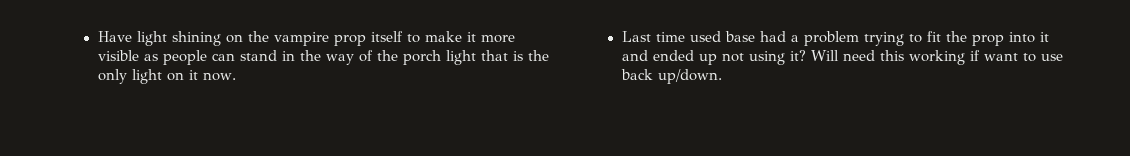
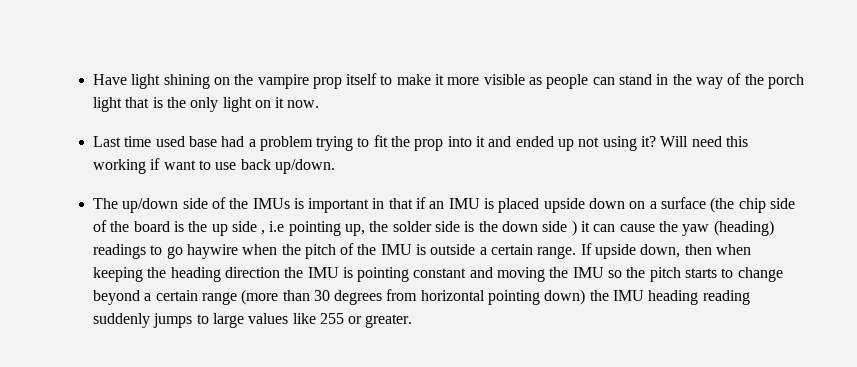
(722, 76) none -> [92,197,795,213] [92,220,774,236] [92,243,751,259] [92,267,783,282] [92,289,750,305] [92,313,413,328] // The up/down side of the IMUs is important in that if an IMU is placed upside down on a surface (the chip side of the board is the up side , i.e pointing up, the solder side is the down side ) it can cause the yaw (heading) readings to go haywire when the pitch of the IMU is outside a certain range. If upside down, then when keeping the heading direction the IMU is pointing constant and moving the IMU so the pitch starts to change beyond a certain range (more than 30 degrees from horizontal pointing down) the IMU heading reading suddenly jumps to large values like 255 or greater.

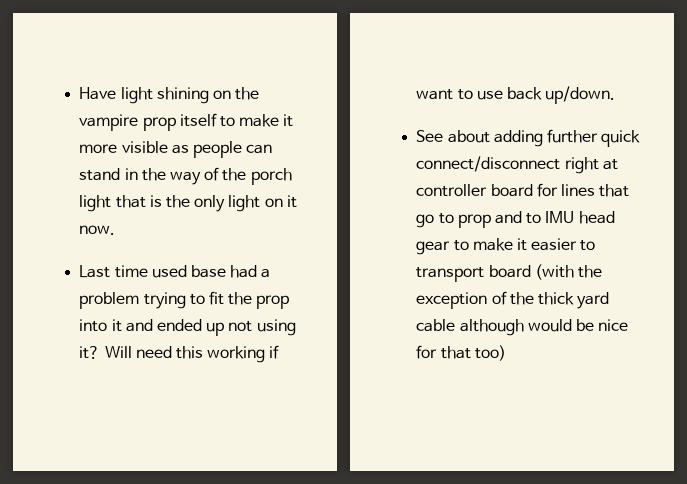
[92,197,795,213] [92,220,774,236] [92,243,751,259] [92,267,783,282] [92,289,750,305] [92,313,413,328] The up/down side of the IMUs is important in that if an IMU is placed upside down on a surface (the chip side of the board is the up side , i.e pointing up, the solder side is the down side ) it can cause the yaw (heading) readings to go haywire when the pitch of the IMU is outside a certain range. If upside down, then when keeping the heading direction the IMU is pointing constant and moving the IMU so the pitch starts to change beyond a certain range (more than 30 degrees from horizontal pointing down) the IMU heading reading suddenly jumps to large values like 255 or greater. -> [416,129,641,147] [416,156,618,174] [416,183,630,197] [416,211,615,228] [416,238,596,255] [416,264,602,282] [416,291,610,309] [416,319,629,336] [416,345,506,361] See about adding further quick connect/disconnect right at controller board for lines that go to prop and to IMU head gear to make it easier to transport board (with the exception of the thick yard cable although would be nice for that too)

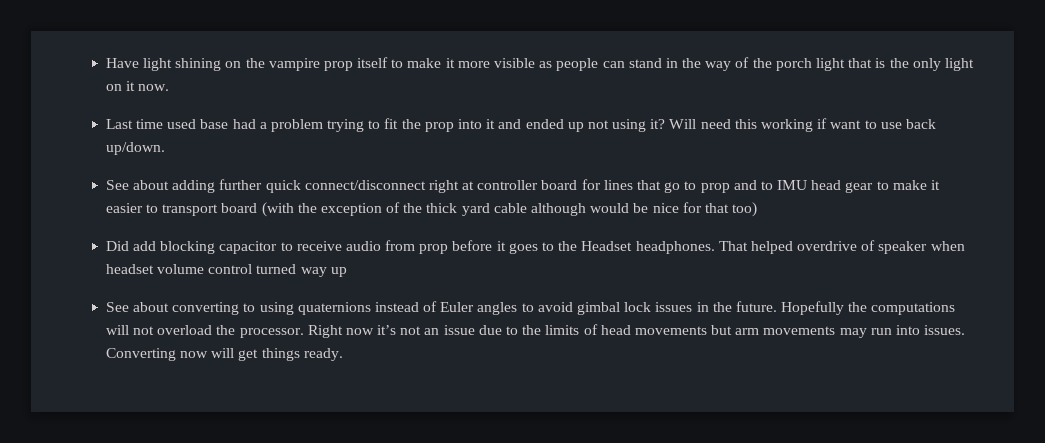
(506, 353) none -> [105,240,965,254] [105,264,347,277] [105,301,956,315] [105,324,966,338] [105,348,343,361] // Did add blocking capacitor to receive audio from prop before it goes to the Headset headphones. That helped overdrive of speaker when headset volume control turned way up // See about converting to using quaternions instead of Euler angles to avoid gimbal lock issues in the future. Hopefully the computations will not overload the processor. Right now it’s not an issue due to the limits of head movements but arm movements may run into issues. Converting now will get things ready.

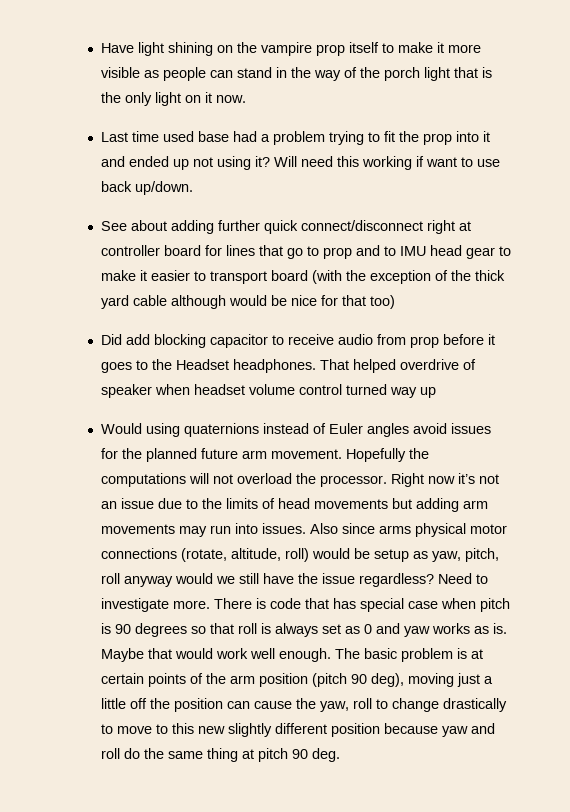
[105,302,256,315] See about converting to -> [101,423,143,434] Would
[521,301,777,315] to avoid gimbal lock issues in the future. -> [413,423,492,434] [101,448,343,462] avoid issues for the planned future arm movement.
(733, 330) none -> [416,498,460,512] adding
[105,348,343,361] Converting now will get things ready. -> [310,523,508,537] [101,548,500,562] [101,573,489,587] [101,598,511,612] [101,623,508,637] [101,648,484,662] [101,673,494,687] [101,698,508,712] [101,723,496,737] [101,748,341,762] Also since arms physical motor connections (rotate, altitude, roll) would be setup as yaw, pitch, roll anyway would we still have the issue regardless? Need to investigate more. There is code that has special case when pitch is 90 degrees so that roll is always set as 0 and yaw works as is. Maybe that would work well enough. The basic problem is at certain points of the arm position (pitch 90 deg), moving just a little off the position can cause the yaw, roll to change drastically to move to this new slightly different position because yaw and roll do the same thing at pitch 90 deg.

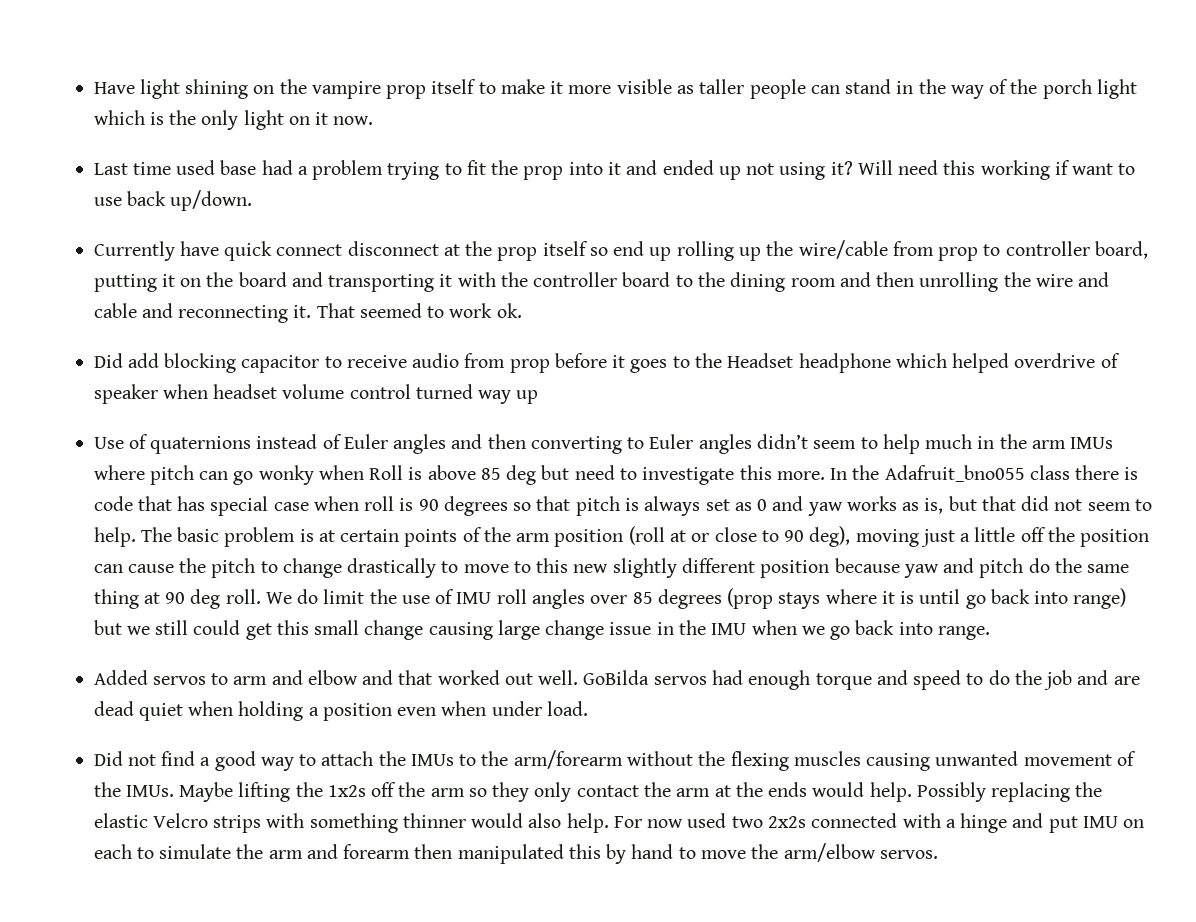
(160, 74) none -> [699,79,745,94] taller
[454,67,479,78] that -> [93,110,145,125] which
[101,220,472,234] [101,245,512,259] [101,270,506,284] [101,295,396,309] See about adding further quick connect/disconnect right at controller board for lines that go to prop and to IMU head gear to make it easier to transport board (with the exception of the thick yard cable although would be nice for that too) -> [93,240,1148,261] [93,272,1110,292] [93,303,522,323] Currently have quick connect disconnect at the prop itself so end up rolling up the wire/cable from prop to controller board, putting it on the board and transporting it with the controller board to the dining room and then unrolling the wire and cable and reconnecting it. That seemed to work ok.
[233,359,350,373] headphones. That -> [798,353,947,373] headphone which
[101,423,181,437] Would using -> [93,434,148,449] Use of
[413,423,492,434] [101,448,430,462] [101,473,500,487] [101,498,489,512] [101,523,508,537] [101,548,500,562] [101,573,489,587] [101,598,253,612] avoid issues for the planned future arm movement. Hopefully the computations will not overload the processor. Right now it’s not an issue due to the limits of head movements but adding arm movements may run into issues. Also since arms physical motor connections (rotate, altitude, roll) would be setup as yaw, pitch, roll anyway would we still have the issue regardless? Need to investigate more. There -> [451,434,1114,454] [93,465,1120,485] and then converting to Euler angles didn’t seem to help much in the arm IMUs where pitch can go wonky when Roll is above 85 deg but need to investigate this more. In the Adafruit_bno055 class there
[480,598,511,612] pitch -> [364,496,395,511] roll
[238,623,258,634] roll -> [575,496,620,516] pitch
[493,623,508,634] [101,648,332,662] is. Maybe that would work well enough. -> [924,496,1152,514] [93,527,136,547] is, but that did not seem to help.
[312,673,348,687] (pitch -> [628,526,779,545] (roll at or close to
[320,698,373,712] yaw, roll -> [211,558,256,578] pitch
[101,748,121,759] roll -> [979,558,1024,578] pitch
[258,748,341,762] pitch 90 deg. -> [165,588,1127,609] [93,620,990,640] [93,670,1140,690] [93,701,588,721] [93,750,1136,771] [93,782,1103,802] [93,813,1145,833] [93,843,938,864] 90 deg roll. We do limit the use of IMU roll angles over 85 degrees (prop stays where it is until go back into range) but we still could get this small change causing large change issue in the IMU when we go back into range. // Added servos to arm and elbow and that worked out well. GoBilda servos had enough torque and speed to do the job and are dead quiet when holding a position even when under load. // Did not find a good way to attach the IMUs to the arm/forearm without the flexing muscles causing unwanted movement of the IMUs. Maybe lifting the 1x2s off the arm so they only contact the arm at the ends would help. Possibly replacing the elastic Velcro strips with something thinner would also help. For now used two 2x2s connected with a hinge and put IMU on each to simulate the arm and forearm then manipulated this by hand to move the arm/elbow servos.

